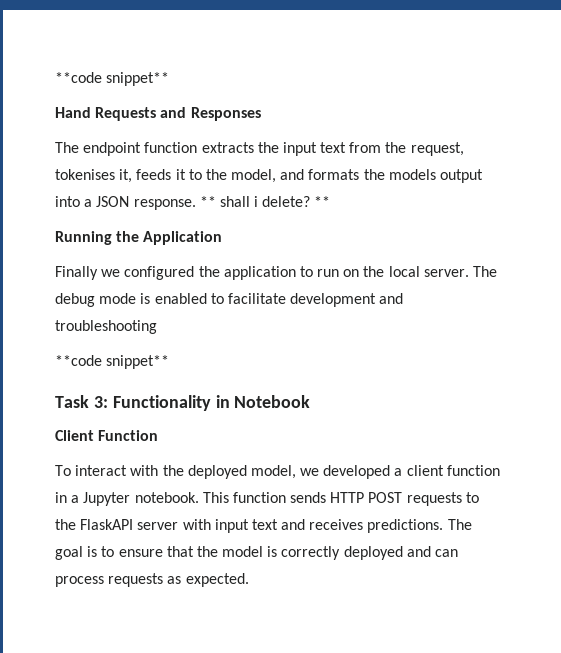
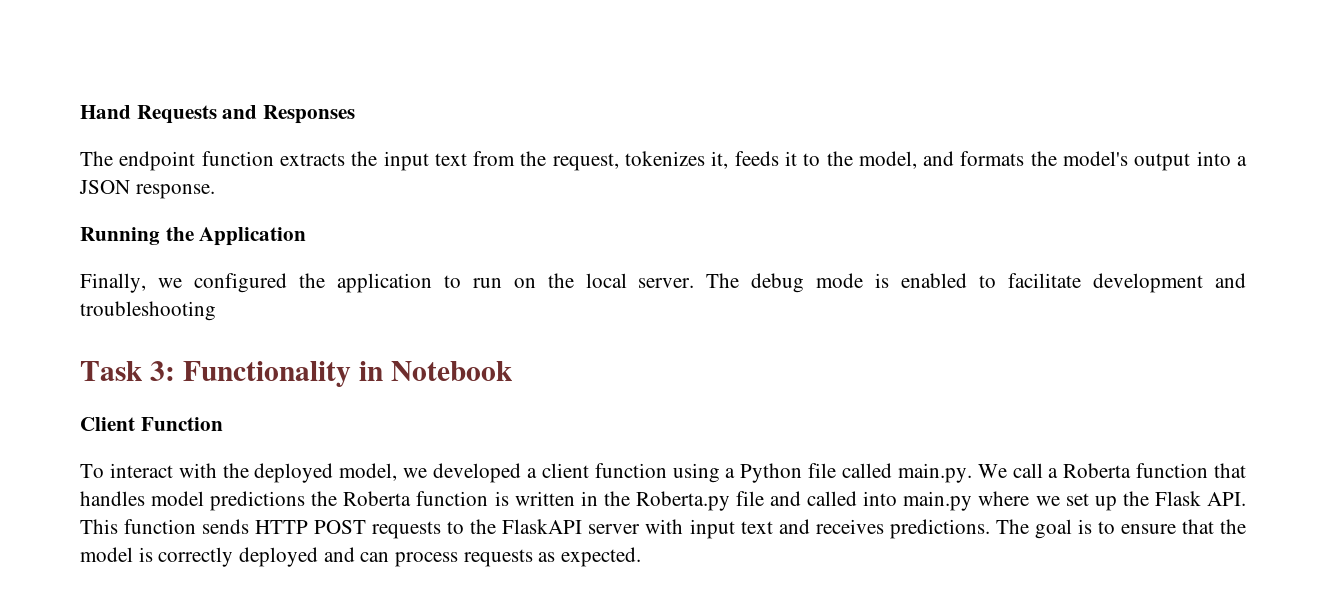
[55,72,170,86] **code snippet** // -> (80, 112) none
[55,169,115,180] tokenises -> [625,151,706,166] tokenizes
[388,169,436,180] models -> [1063,151,1129,166] model's
[199,196,331,207] ** shall i delete? ** -> (215, 191) none
[55,266,98,280] Finally -> [80,273,146,293] Finally,
[55,355,170,369] // **code snippet** -> (216, 311) none
[55,492,199,506] in a Jupyter notebook. -> [672,463,1246,483] [80,491,1246,511] using a Python file called main.py. We call a Roberta function that handles model predictions the Roberta function is written in the Roberta.py file and called into main.py where we set up the Flask API.

